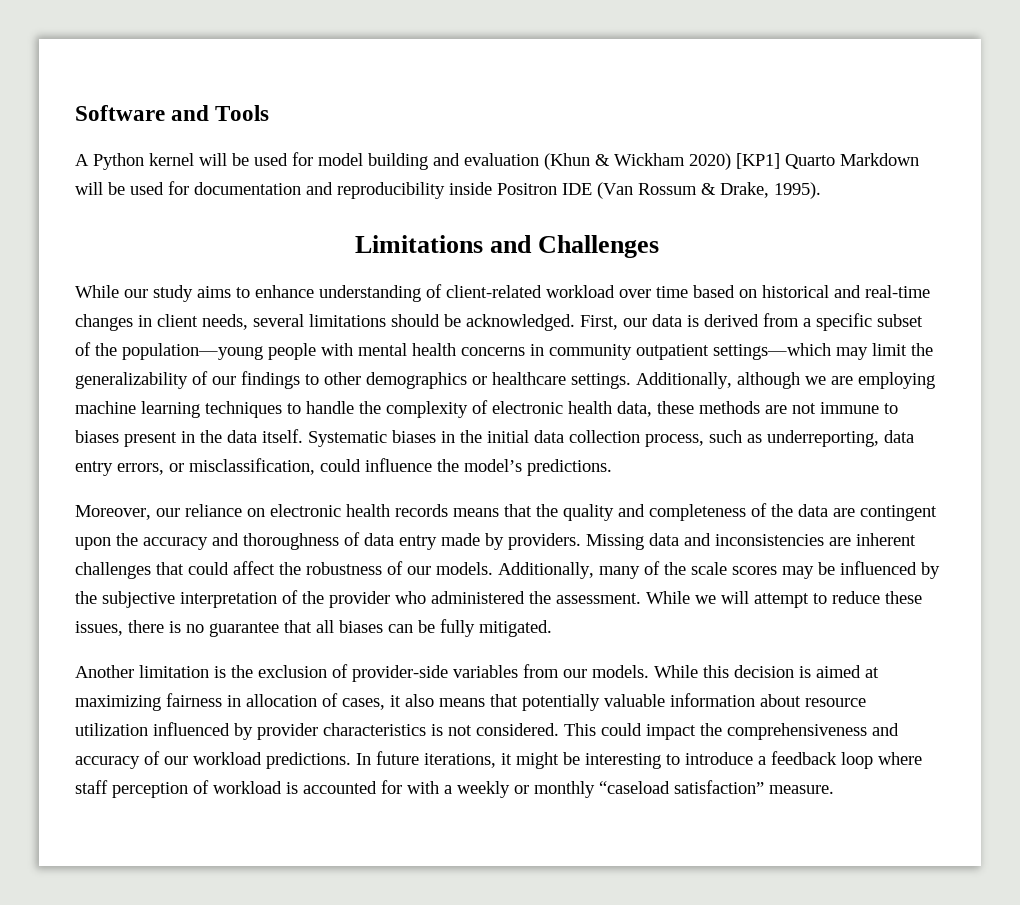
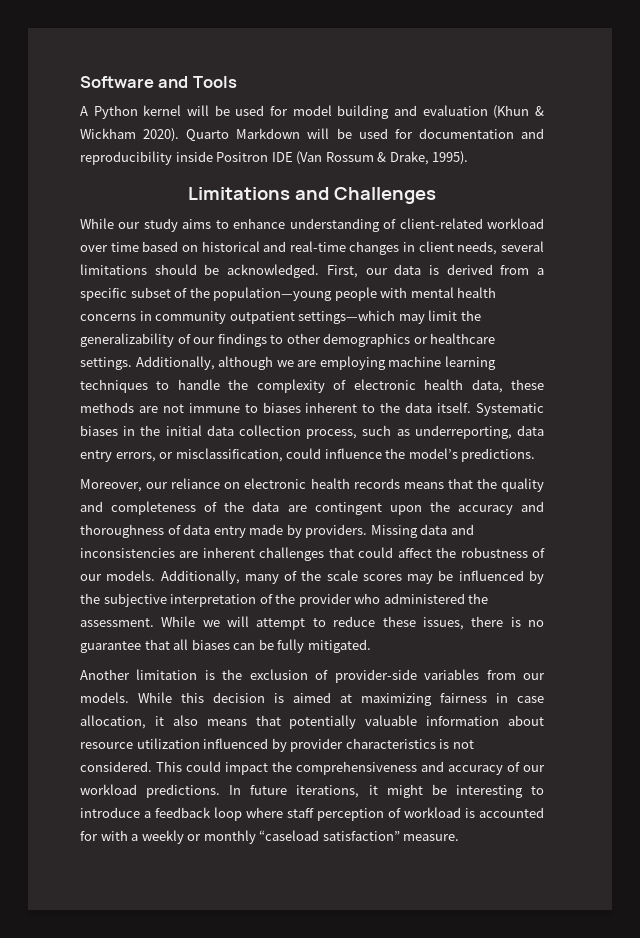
[689,153,780,170] 2020) [KP1] -> [143,128,180,142] 2020).
[124,431,195,447] present in -> [305,402,376,413] inherent to
[246,693,385,710] allocation of cases, -> [517,696,544,703] [80,715,146,729] case allocation,

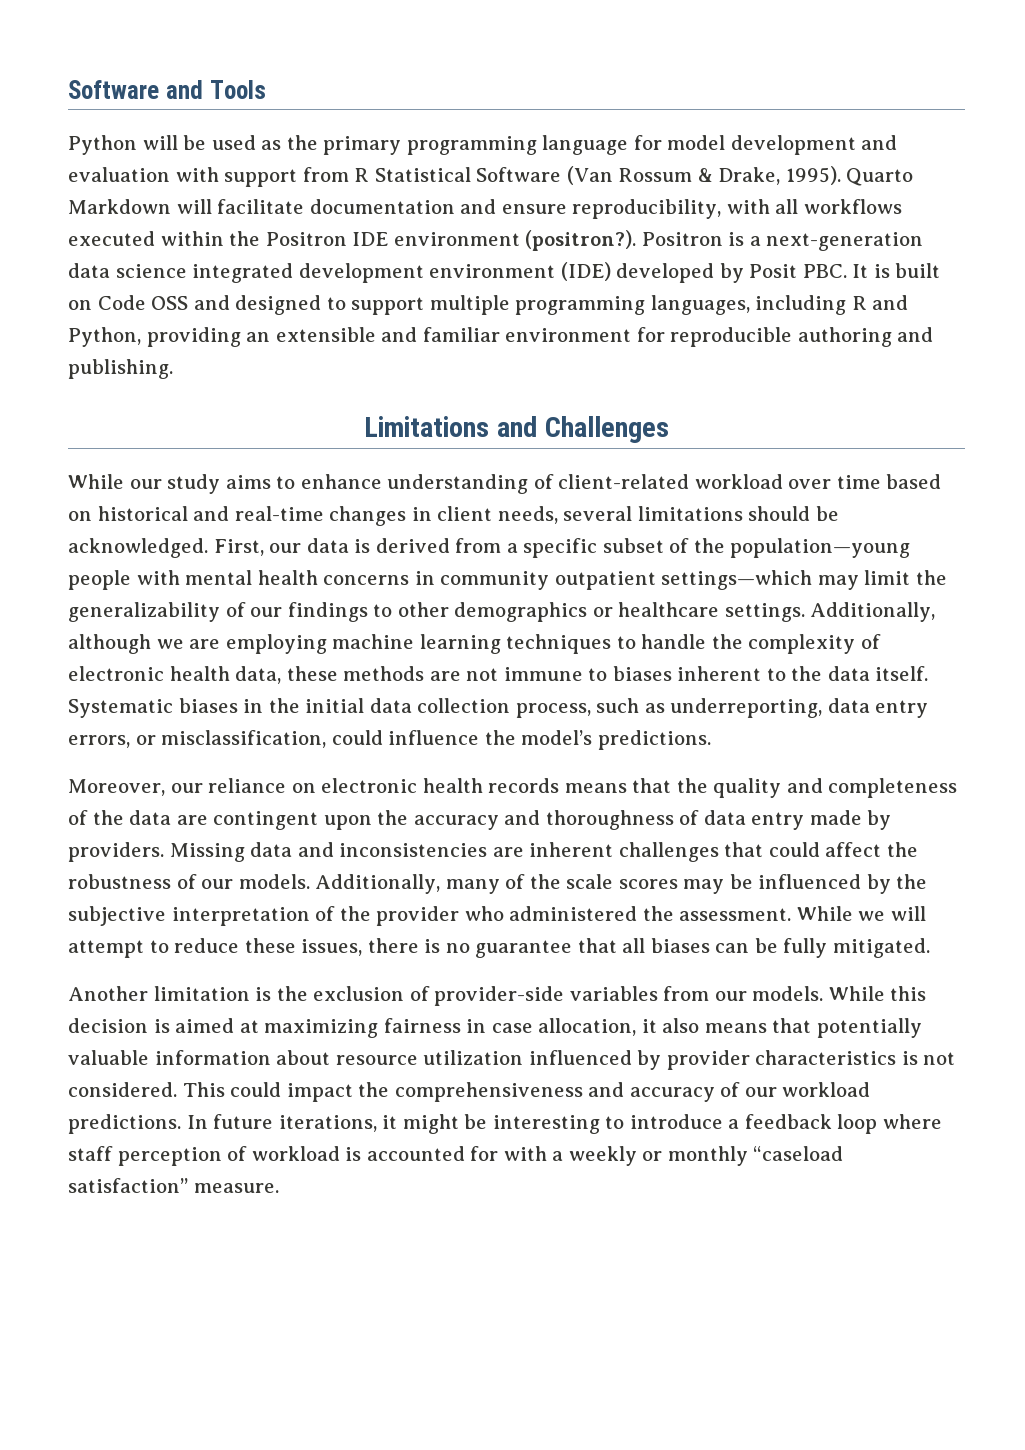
[80,105,265,119] A Python kernel will be used -> [68,135,629,155] Python will be used as the primary programming language
[337,105,390,119] building -> [730,135,856,155] development
[493,105,544,119] [80,128,544,142] [80,151,293,165] (Khun & Wickham 2020). Quarto Markdown will be used for documentation and reproducibility inside Positron IDE -> [175,167,562,187] with support from R Statistical Software
(469, 158) none -> [846,168,914,186] [68,199,902,219] [68,230,924,251] [68,262,941,283] [68,295,909,315] [68,327,934,347] [68,359,173,379] Quarto Markdown will facilitate documentation and ensure reproducibility, with all workflows executed within the Positron IDE environment (positron?). Positron is a next-generation data science integrated development environment (IDE) developed by Posit PBC. It is built on Code OSS and designed to support multiple programming languages, including R and Python, providing an extensible and familiar environment for reproducible authoring and publishing.

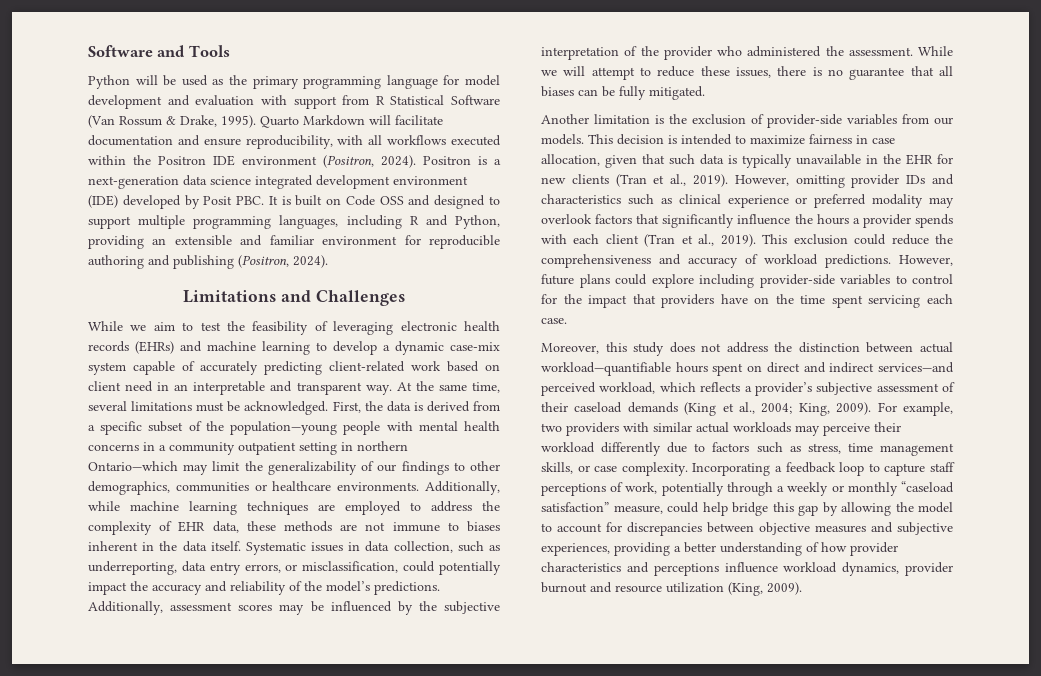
[525,230,637,251] (positron?). -> [323,155,416,168] (Positron, 2024).
[68,359,173,379] publishing. -> [173,255,328,269] publishing (Positron, 2024).
[129,474,942,494] [68,506,558,526] our study aims to enhance understanding of client-related workload over time based on historical and real-time changes in client needs, -> [130,321,500,335] [88,341,500,355] [88,361,500,375] [88,381,500,395] we aim to test the feasibility of leveraging electronic health records (EHRs) and machine learning to develop a dynamic case-mix system capable of accurately predicting client-related work based on client need in an interpretable and transparent way. At the same time,
[748,506,811,521] should -> [196,402,225,412] must
[269,543,302,553] our -> [364,401,383,411] the
(435, 578) none -> [159,445,166,451] a
[661,570,813,590] settings—which -> [299,441,408,455] [88,461,178,471] setting in northern Ontario—which
[454,602,936,622] [68,634,707,654] demographics or healthcare settings. Additionally, although we are employing machine learning techniques to handle -> [88,481,501,495] [88,501,472,515] demographics, communities or healthcare environments. Additionally, while machine learning techniques are employed to address
[68,666,230,681] electronic health -> [178,521,206,532] EHR
[766,668,786,681] to -> [142,542,155,551] in
[178,698,591,718] biases in the initial data collection process, -> [311,541,453,553] issues in data collection,
[388,730,711,750] [68,778,958,798] [68,810,892,830] [68,842,918,862] [68,874,614,894] influence the model’s predictions. // Moreover, our reliance on electronic health records means that the quality and completeness of the data are contingent upon the accuracy and thoroughness of data entry made by providers. Missing data and inconsistencies are inherent challenges that could affect the robustness of our models. Additionally, many of the scale -> [439,561,501,575] [88,581,440,595] [88,601,233,615] potentially impact the accuracy and reliability of the model’s predictions. Additionally, assessment
[828,986,927,1001] [68,1018,922,1038] [68,1050,956,1070] [68,1082,353,1102] While this decision is aimed at maximizing fairness in case allocation, it also means that potentially valuable information about resource utilization influenced by provider characteristics is not considered. This could impact -> [588,134,895,145] [541,154,953,168] [541,174,954,188] [541,194,954,208] [541,214,953,228] [541,234,929,247] This decision is intended to maximize fairness in case allocation, given that such data is typically unavailable in the EHR for new clients (Tran et al., 2019). However, omitting provider IDs and characteristics such as clinical experience or preferred modality may overlook factors that significantly influence the hours a provider spends with each client (Tran et al., 2019). This exclusion could reduce
[744,1087,777,1097] our -> (758, 259) none
[186,1114,942,1134] [68,1146,547,1166] In future iterations, it might be interesting to introduce a feedback loop where staff perception of workload is accounted for with -> [899,255,953,266] [541,274,953,288] [541,294,953,308] [541,318,567,324] [541,342,953,356] [541,362,954,376] [541,382,955,396] [541,402,953,416] [541,422,901,436] [541,442,954,456] [541,462,956,476] [541,482,773,496] However, future plans could explore including provider-side variables to control for the impact that providers have on the time spent servicing each case. // Moreover, this study does not address the distinction between actual workload—quantifiable hours spent on direct and indirect services—and perceived workload, which reflects a provider’s subjective assessment of their caseload demands (King et al., 2004; King, 2009). For example, two providers with similar actual workloads may perceive their workload differently due to factors such as stress, time management skills, or case complexity. Incorporating a feedback loop to capture staff perceptions of work, potentially through
[193,1183,279,1193] measure. -> [613,502,953,516] [541,522,953,536] [541,542,898,556] [541,562,953,576] [541,582,802,596] measure, could help bridge this gap by allowing the model to account for discrepancies between objective measures and subjective experiences, providing a better understanding of how provider characteristics and perceptions influence workload dynamics, provider burnout and resource utilization (King, 2009).

